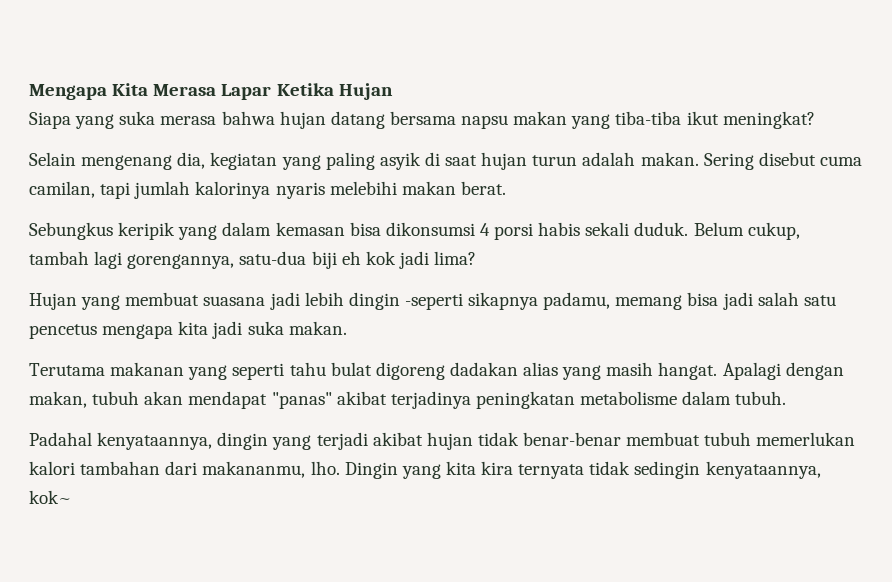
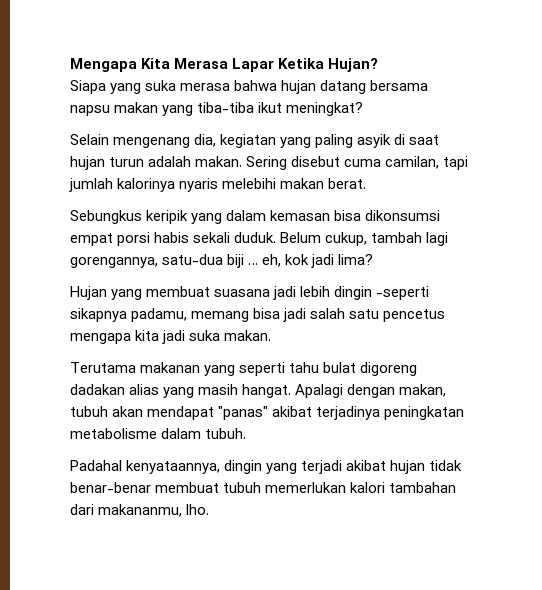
[338,83,393,100] Hujan -> [328,58,379,72] Hujan?
[479,223,490,236] 4 -> [70,233,113,246] empat
[341,251,361,265] eh -> [248,254,282,267] … eh,
[344,461,821,479] [29,490,72,504] Dingin yang kita kira ternyata tidak sedingin kenyataannya, kok~ -> (210, 509) none

